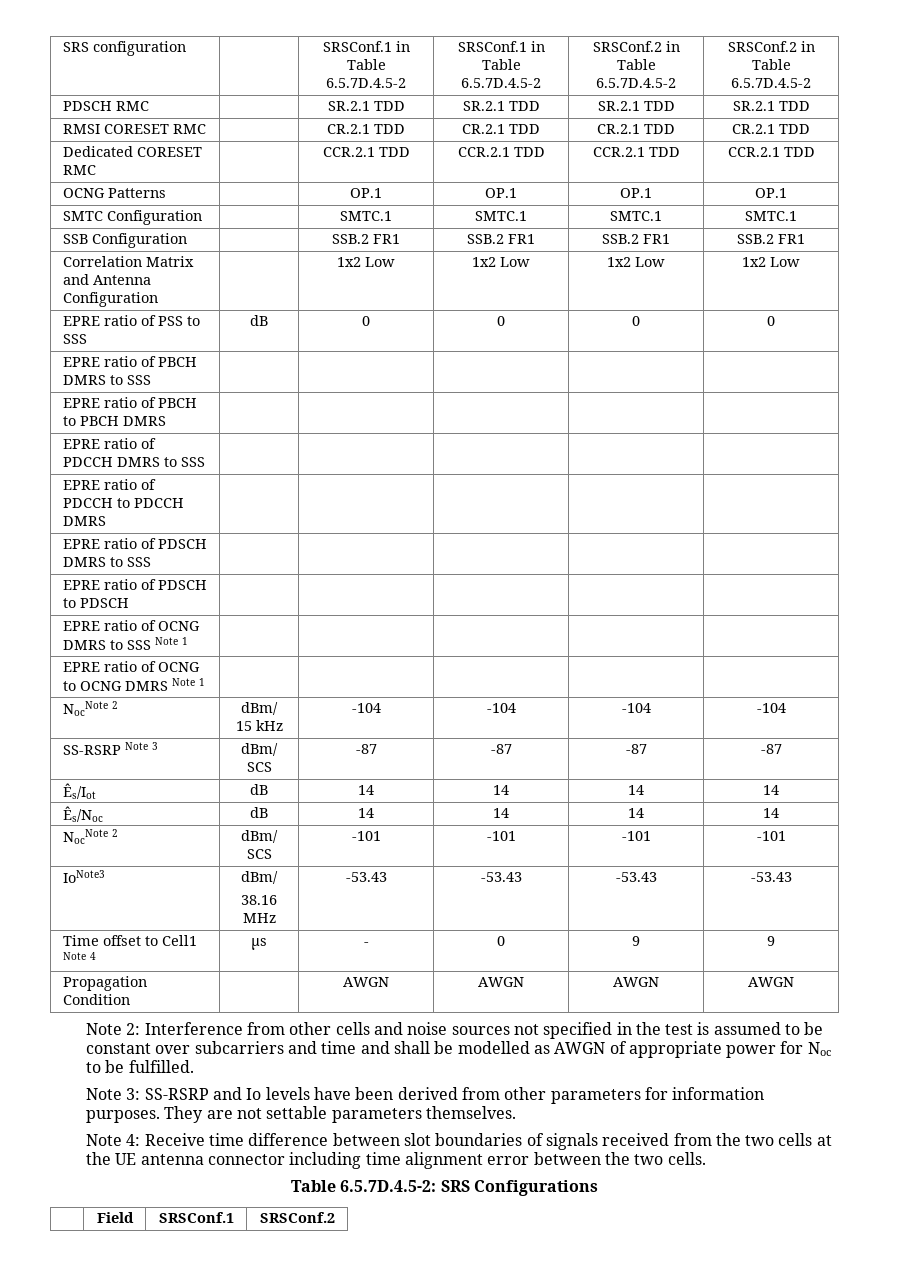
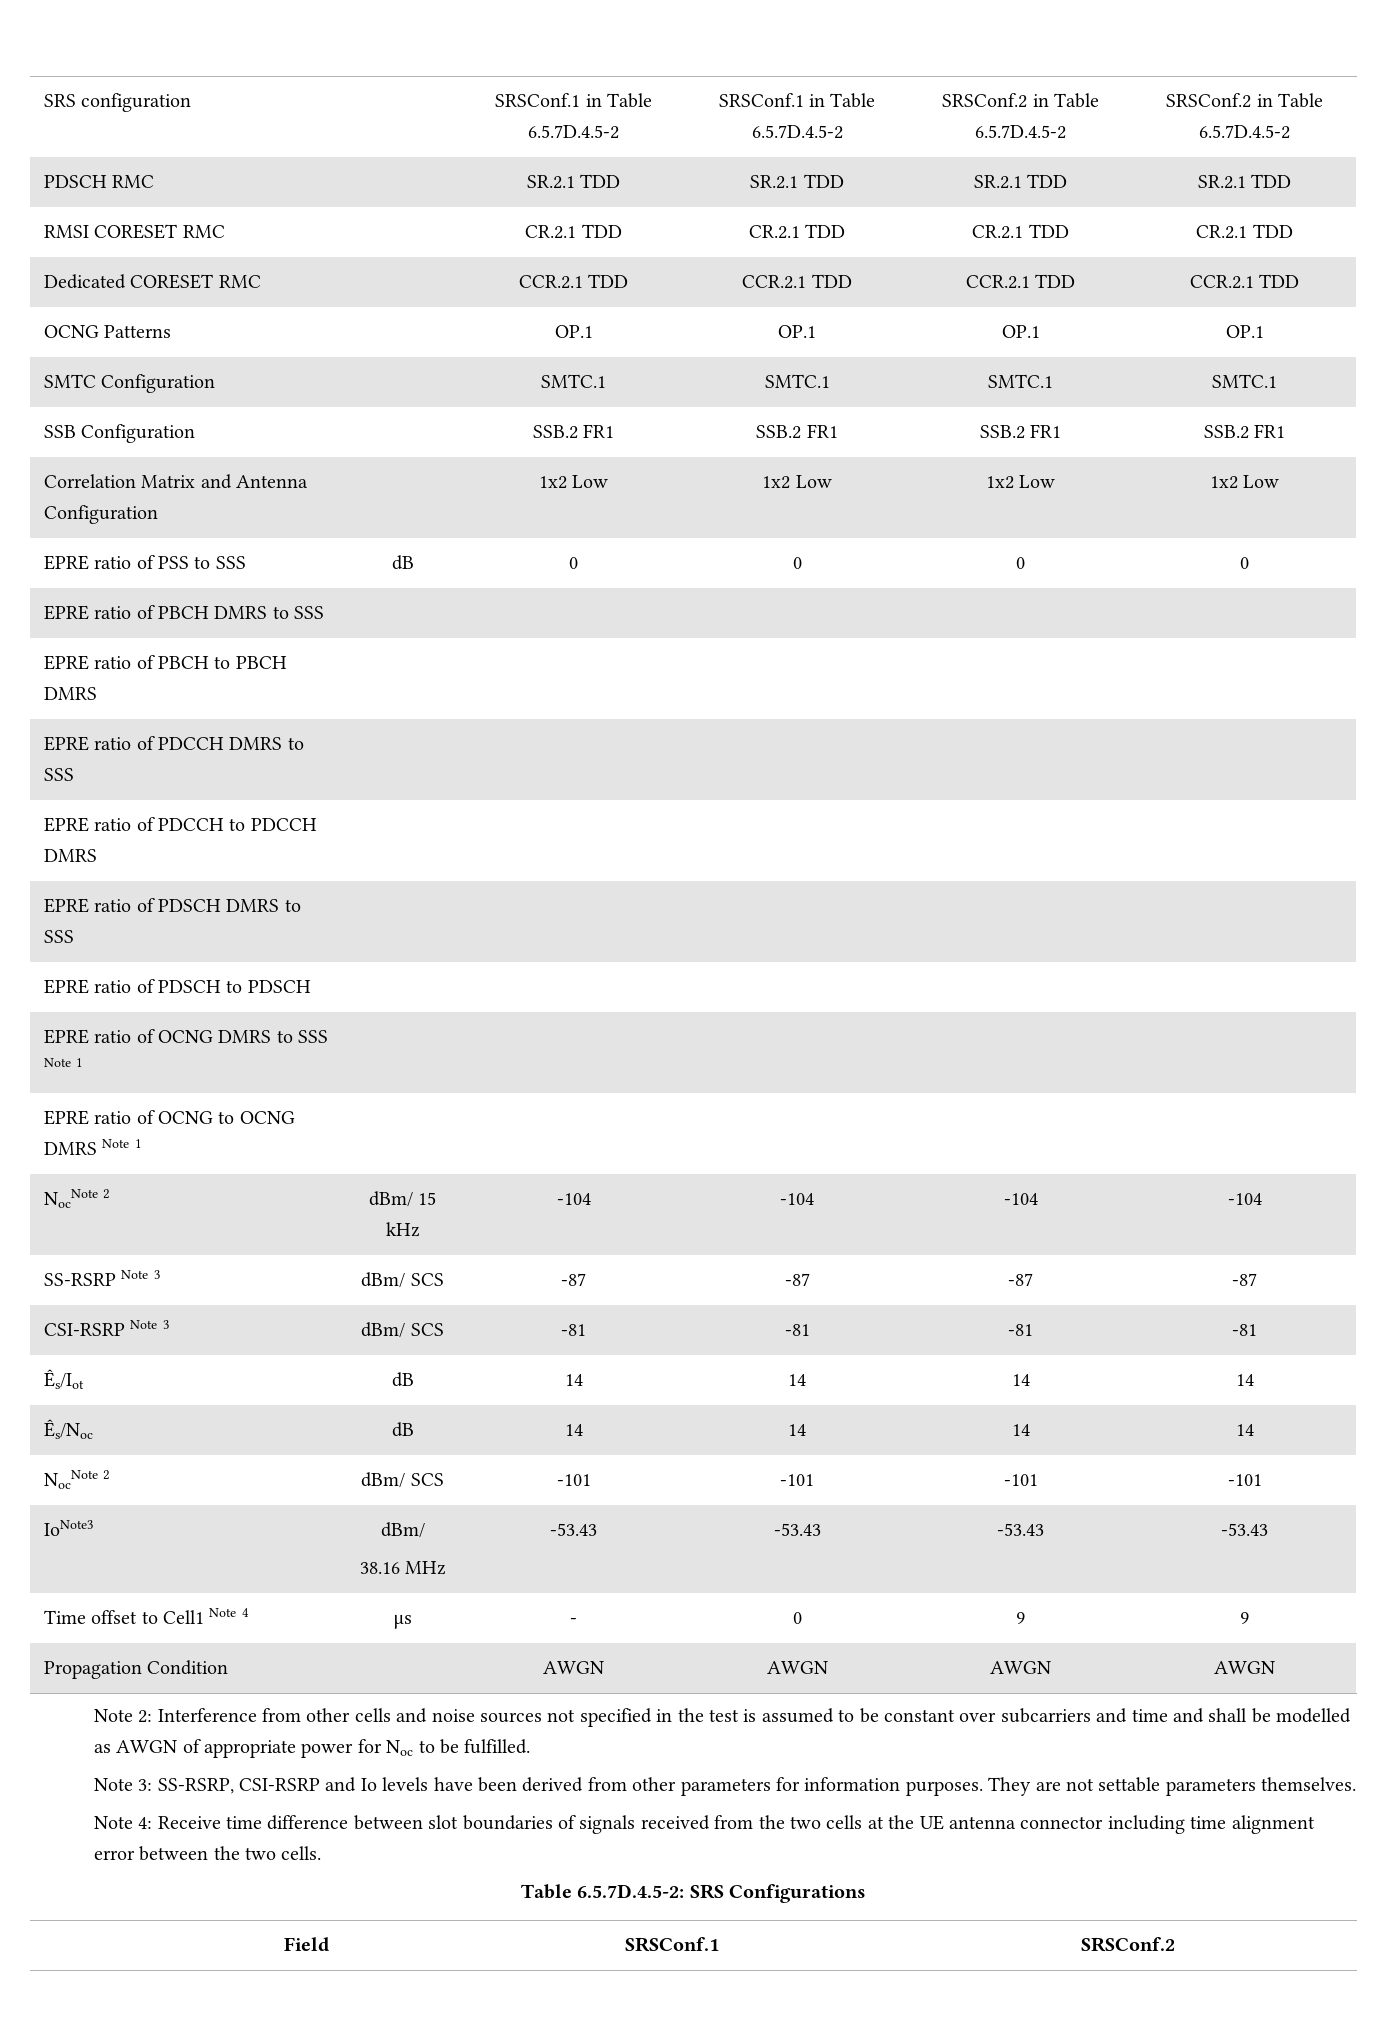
(782, 749) none -> [43,1320,170,1336] [361,1322,444,1338] [561,1324,586,1336] [784,1324,810,1336] [1008,1324,1033,1336] [1232,1324,1257,1336] // CSI-RSRP Note 3 | dBm/ SCS | -81 | -81 | -81 | -81
[144,1088,209,1100] SS-RSRP -> [157,1778,321,1794] SS-RSRP, CSI-RSRP

